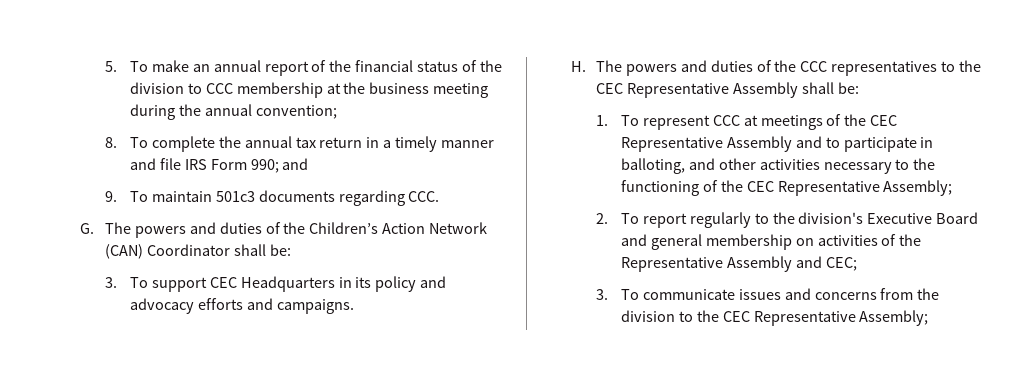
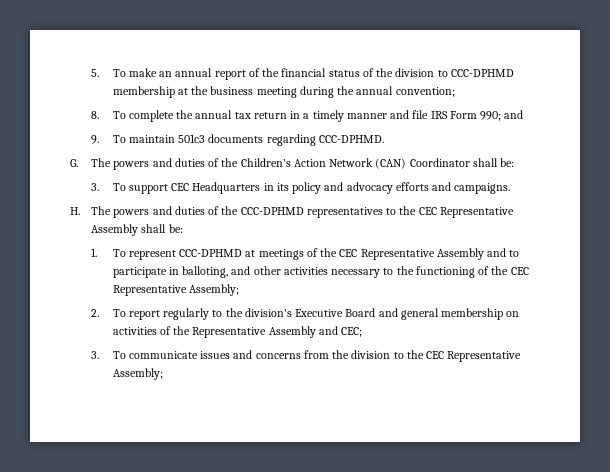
[205,83,233,94] CCC -> [450,69,514,77] CCC-DPHMD
[408,191,440,202] CCC. -> [318,135,384,143] CCC-DPHMD.
[800,61,828,72] CCC -> [240,207,304,215] CCC-DPHMD
[712,115,740,126] CCC -> [179,249,243,257] CCC-DPHMD

